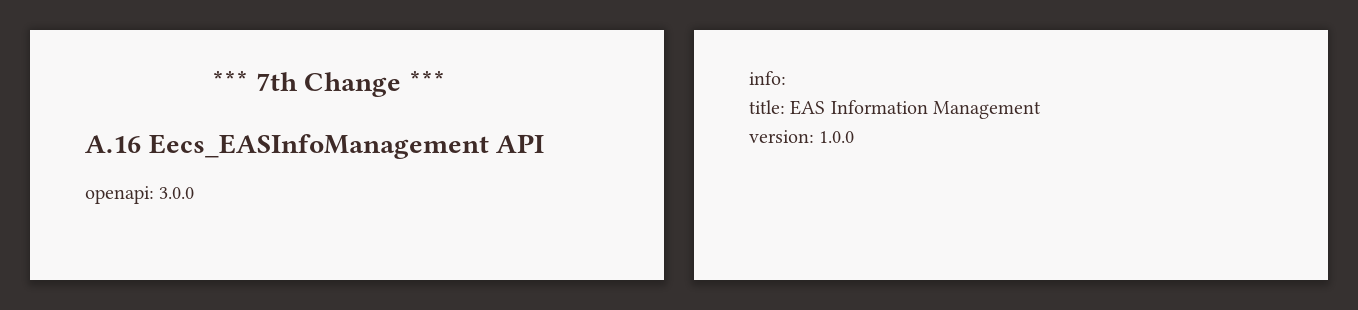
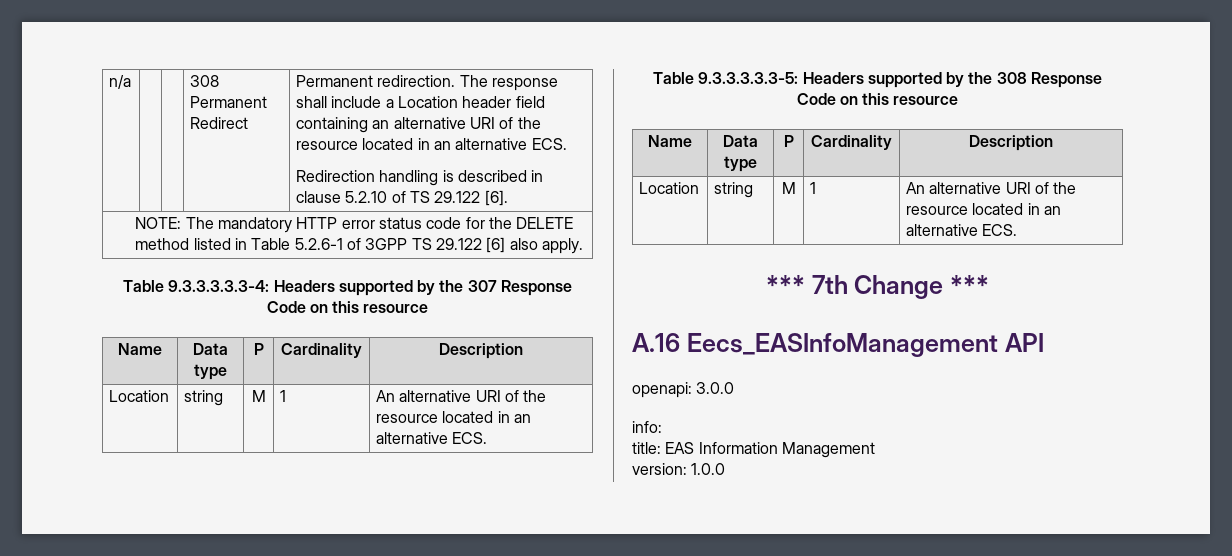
(212, 80) none -> [109,75,132,89] [190,75,220,87] [190,96,268,108] [190,117,249,129] [296,75,559,91] [296,96,545,108] [296,117,541,133] [296,138,567,150] [296,170,544,186] [296,190,508,206] [135,217,574,233] [135,237,583,254] [122,280,573,296] [266,301,429,313] [118,343,162,355] [193,343,228,355] [194,364,227,380] [253,343,264,355] [281,343,362,358] [439,343,523,359] [109,390,170,402] [184,390,224,406] [251,390,266,402] [280,390,287,402] [376,390,547,402] [376,411,532,423] [376,432,488,444] [652,72,1103,88] [796,93,959,105] [648,135,692,147] [723,135,758,147] [724,156,757,172] [783,135,794,147] [811,135,892,150] [969,135,1053,151] [639,182,700,194] [714,182,754,198] [781,182,796,194] [810,182,817,194] [906,182,1077,194] [906,203,1062,215] [906,224,1018,236] n/a | | | 308 Permanent Redirect | Permanent redirection. The response shall include a Location header field containing an alternative URI of the resource located in an alternative ECS. // Redirection handling is described in clause 5.2.10 of TS 29.122 [6]. // NOTE: The mandatory HTTP error status code for the DELETE method listed in Table 5.2.6-1 of 3GPP TS 29.122 [6] also apply. // Table 9.3.3.3.3.3-4: Headers supported by the 307 Response Code on this resource // Name | Data type | P | Cardinality | Description // Location | string | M | 1 | An alternative URI of the resource located in an alternative ECS. // Table 9.3.3.3.3.3-5: Headers supported by the 308 Response Code on this resource // Name | Data type | P | Cardinality | Description // Location | string | M | 1 | An alternative URI of the resource located in an alternative ECS. //

